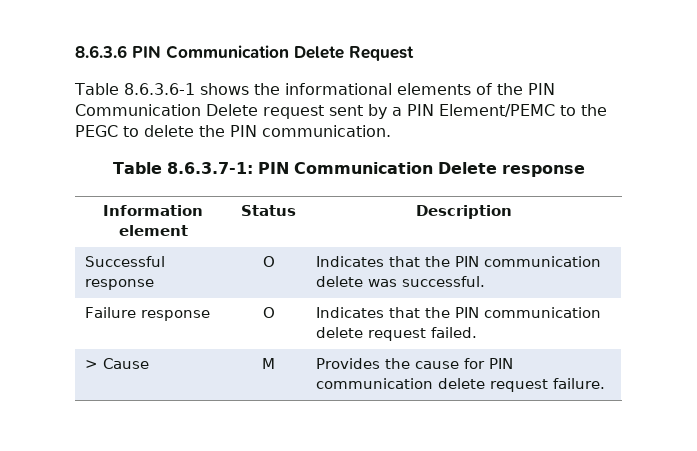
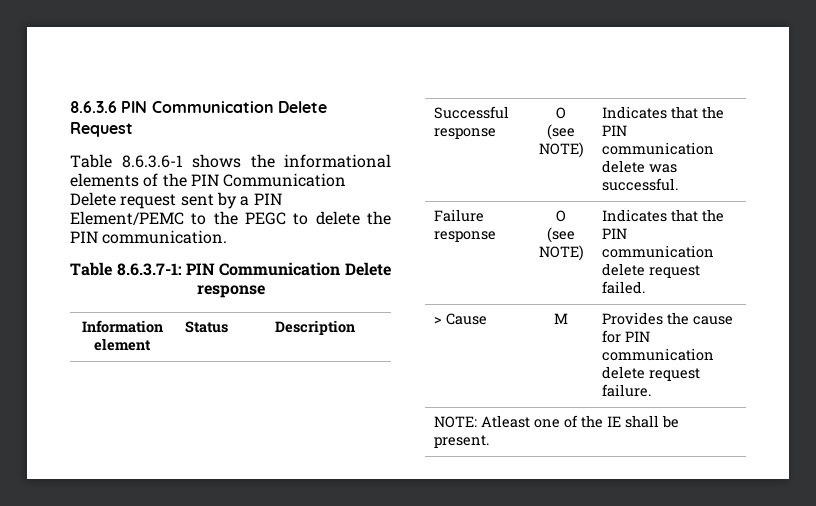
(275, 261) none -> [547,124,575,140] [538,142,584,158] // (see NOTE)
(275, 312) none -> [547,227,575,243] [538,245,584,261] // (see NOTE)
(605, 383) none -> [433,415,679,428] [433,435,489,448] // NOTE: Atleast one of the IE shall be present.

